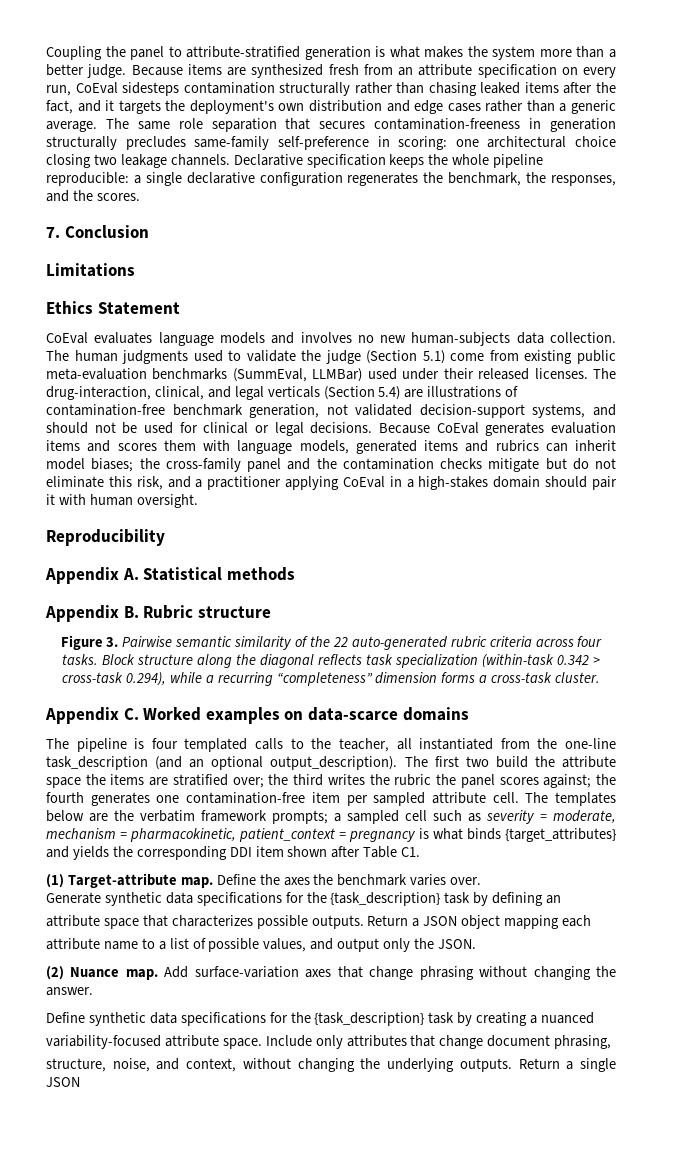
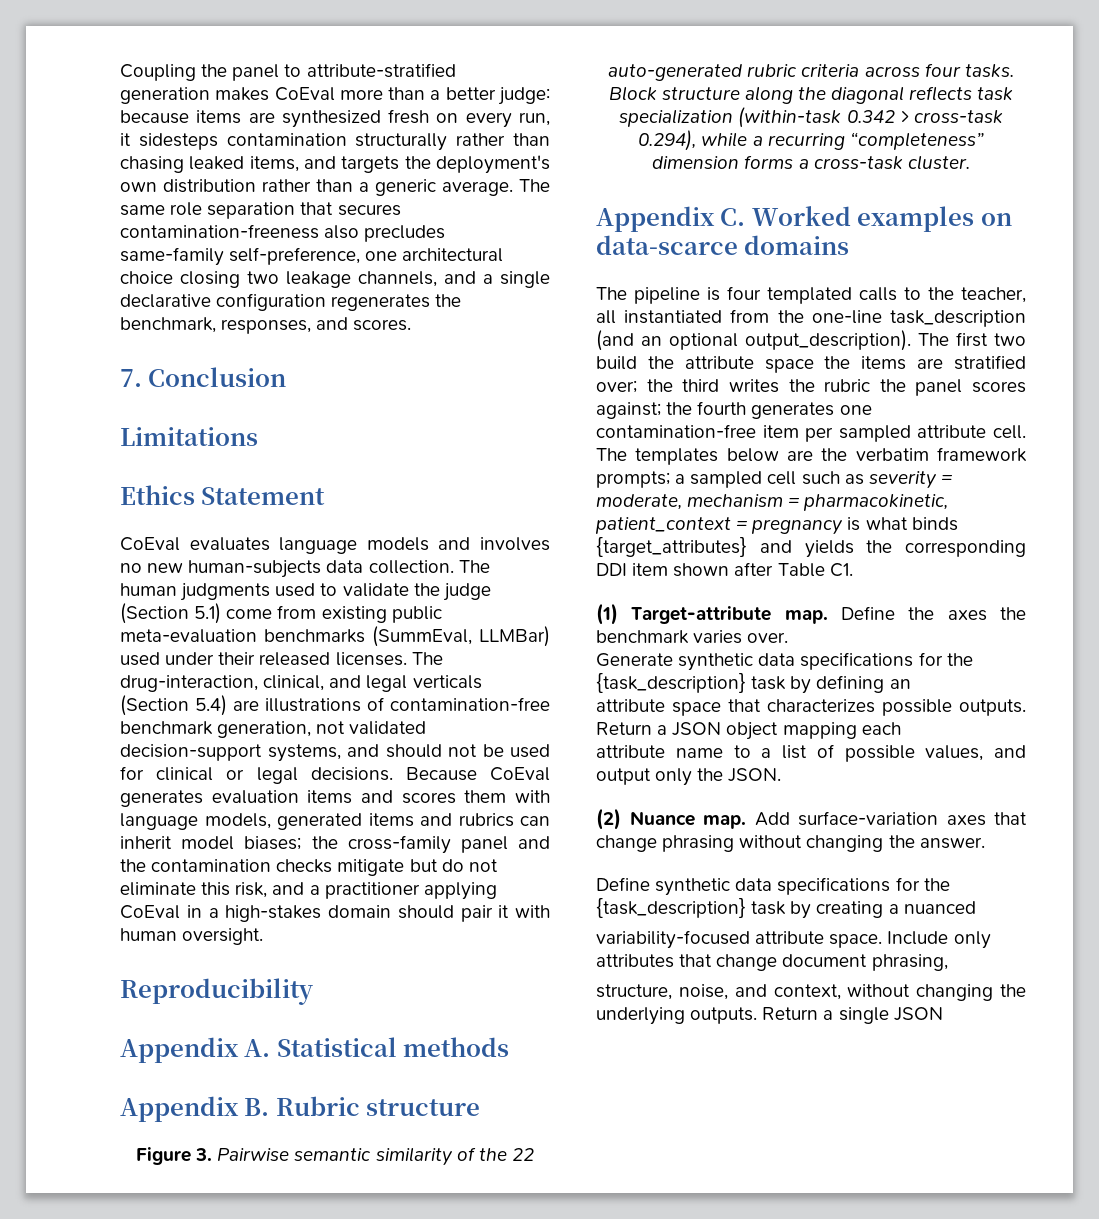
[375,46,536,60] is what makes the system -> [215,87,335,101] makes CoEval
[87,64,183,78] judge. Because -> [497,87,550,105] [120,110,189,124] judge: because
[363,64,557,78] from an attribute specification -> (430, 116) none
[75,82,118,94] CoEval -> [120,133,131,146] it
[524,82,616,94] [46,100,115,114] items after the fact, and it -> [249,156,336,172] items, and
[386,100,481,114] and edge cases -> (256, 186) none
[529,118,617,132] [46,136,448,150] in generation structurally precludes same-family self-preference in scoring: -> [324,225,446,242] [120,247,361,266] also precludes same-family self-preference,
[170,154,544,168] [46,172,129,186] channels. Declarative specification keeps the whole pipeline reproducible: -> [358,271,476,287] channels, and
[526,172,547,183] the -> (216, 325) none
[72,190,93,201] the -> (349, 323) none

